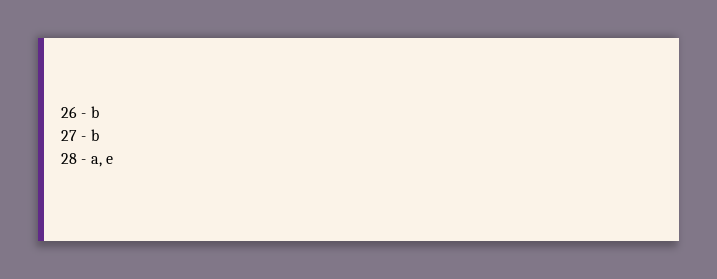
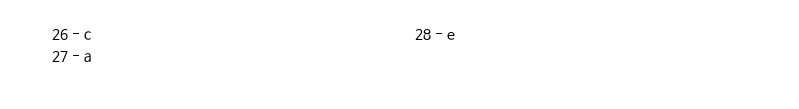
[90,106,99,118] b -> [83,31,91,40] c
[90,129,99,141] b -> [83,53,92,63] a
[90,156,102,167] a, -> (443, 36) none

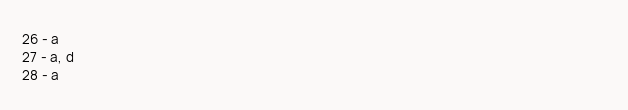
[83,31,91,40] c -> [51,36,60,44] a
[83,53,92,63] a -> [50,52,74,64] a, d
[446,32,455,40] e -> [51,72,60,80] a

